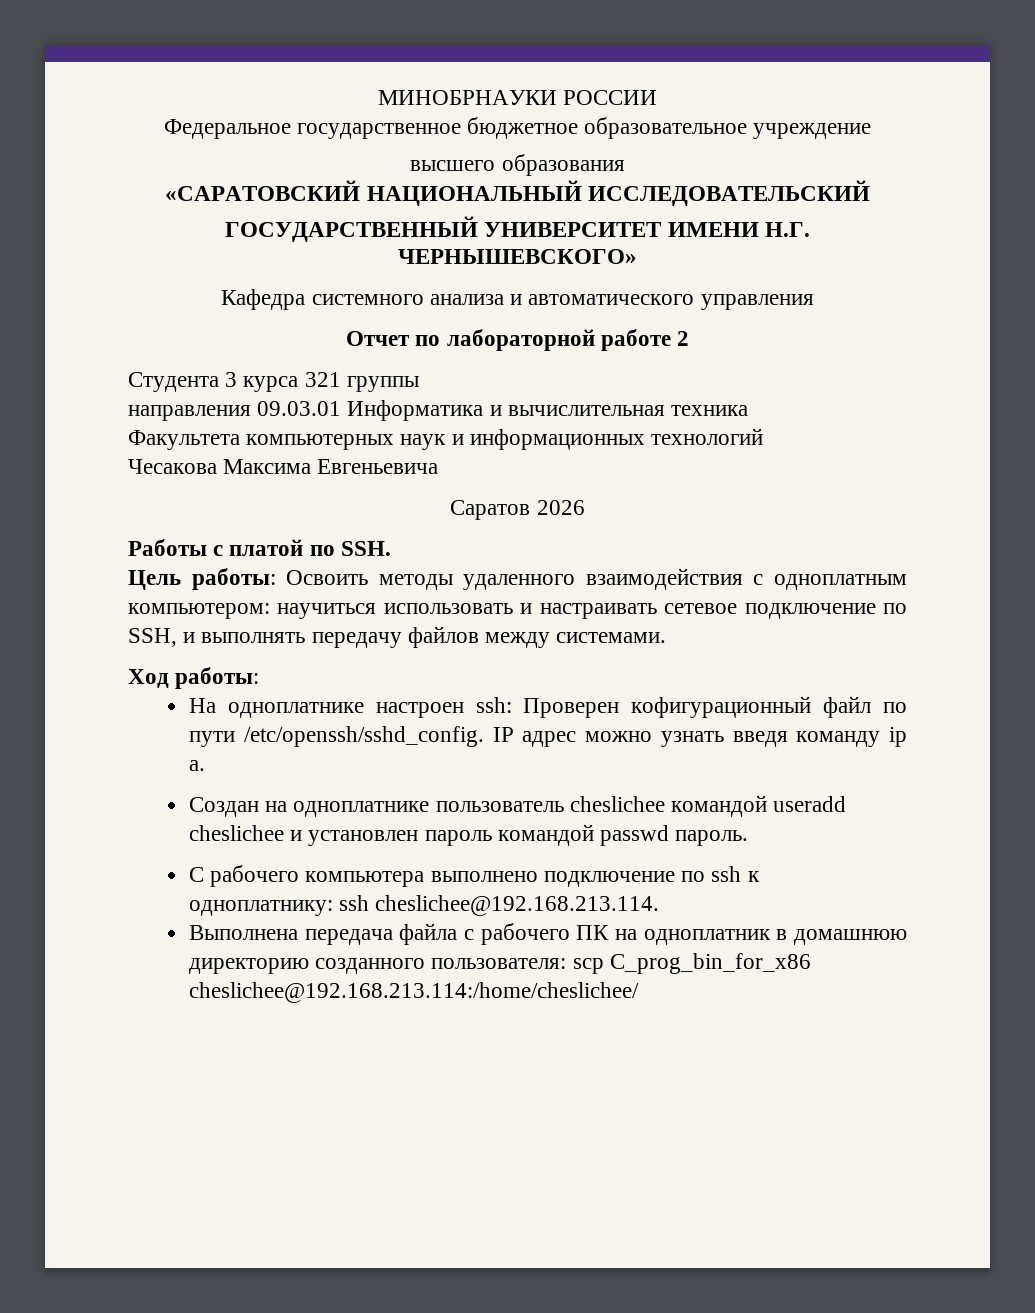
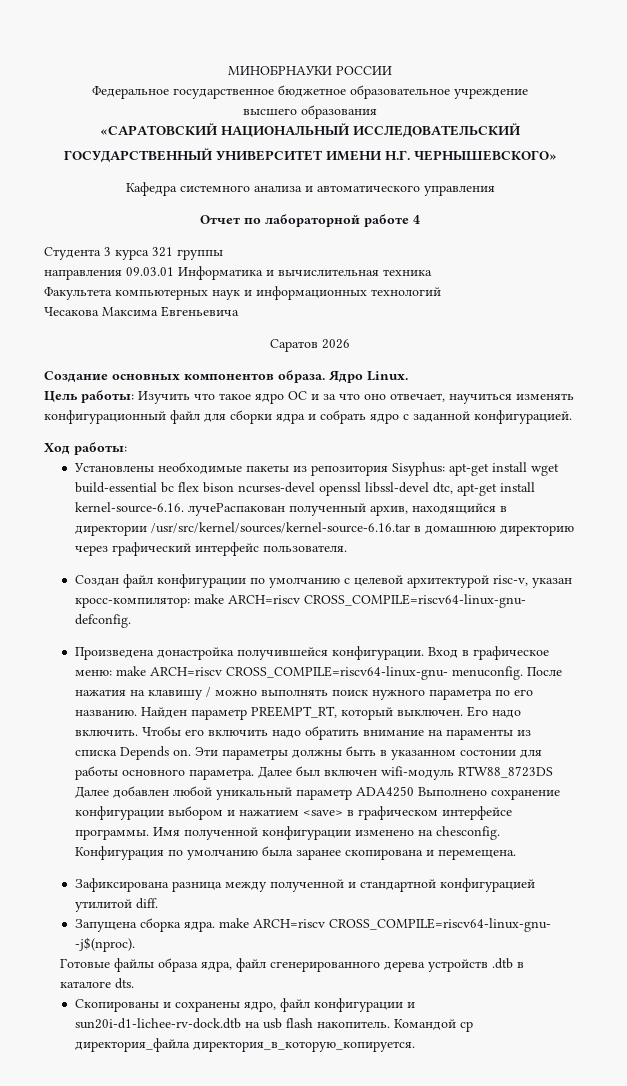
[676,331,689,346] 2 -> [413,215,420,224] 4
[128,539,391,556] [128,568,907,590] [128,603,908,619] [128,626,667,648] [128,667,260,689] [189,696,907,718] [189,726,908,747] [189,760,206,771] [189,795,847,817] [189,824,749,846] [189,865,760,887] [189,895,660,916] [189,923,907,945] [189,953,811,974] [189,982,640,1003] Работы с платой по SSH. // Цель работы: Освоить методы удаленного взаимодействия с одноплатным компьютером: научиться использовать и настраивать сетевое подключение по SSH, и выполнять передачу файлов между системами. // Ход работы: // На одноплатнике настроен ssh: Проверен кофигурационный файл по пути /etc/openssh/sshd_config. IP адрес можно узнать введя команду ip a. // Создан на одноплатнике пользователь cheslichee командой useradd cheslichee и установлен пароль командой passwd пароль. // С рабочего компьютера выполнено подключение по ssh к одноплатнику: ssh cheslichee@192.168.213.114. // Выполнена передача файла с рабочего ПК на одноплатник в домашнюю директорию созданного пользователя: scp C_prog_bin_for_x86 cheslichee@192.168.213.114:/home/cheslichee/ -> [44,370,408,383] [44,390,574,404] [44,410,572,424] [44,442,127,455] [74,462,560,476] [75,482,536,496] [75,502,508,516] [75,522,575,536] [75,542,348,556] [75,574,573,588] [75,594,527,608] [75,614,132,628] [75,646,550,660] [75,666,563,680] [75,687,534,700] [75,706,522,720] [75,726,532,740] [75,746,543,760] [75,766,554,780] [75,786,561,800] [75,806,513,820] [75,826,501,840] [75,846,517,860] [75,878,536,892] [75,898,159,912] [75,918,552,932] [75,937,136,952] [59,958,524,972] [59,978,134,989] [75,998,416,1012] [75,1018,474,1032] [75,1038,416,1052] Создание основных компонентов образа. Ядро Linux. // Цель работы: Изучить что такое ядро ОС и за что оно отвечает, научиться изменять конфигурационный файл для сборки ядра и собрать ядро с заданной конфигурацией. // Ход работы: // Установлены необходимые пакеты из репозитория Sisyphus: apt-get install wget build-essential bc flex bison ncurses-devel openssl libssl-devel dtc, apt-get install kernel-source-6.16. лучеРаспакован полученный архив, находящийся в директории /usr/src/kernel/sources/kernel-source-6.16.tar в домашнюю директорию через графический интерфейс пользователя. // Создан файл конфигурации по умолчанию с целевой архитектурой risc-v, указан кросс-компилятор: make ARCH=riscv CROSS_COMPILE=riscv64-linux-gnu- defconfig. // Произведена донастройка получившейся конфигурации. Вход в графическое меню: make ARCH=riscv CROSS_COMPILE=riscv64-linux-gnu- menuconfig. После нажатия на клавишу / можно выполнять поиск нужного параметра по его названию. Найден параметр PREEMPT_RT, который выключен. Его надо включить. Чтобы его включить надо обратить внимание на параменты из списка Depends on. Эти параметры должны быть в указанном состонии для работы основного параметра. Далее был включен wifi-модуль RTW88_8723DS Далее добавлен любой уникальный параметр ADA4250 Выполнено сохранение конфигурации выбором и нажатием <save> в графическом интерфейсе программы. Имя полученной конфигурации изменено на chesconfig. Конфигурация по умолчанию была заранее скопирована и перемещена. // Зафиксирована разница между полученной и стандартной конфигурацией утилитой diff. // Запущена сборка ядра. make ARCH=riscv CROSS_COMPILE=riscv64-linux-gnu- -j$(nproc). // Готовые файлы образа ядра, файл сгенерированного дерева устройств .dtb в каталоге dts. // Скопированы и сохранены ядро, файл конфигурации и sun20i-d1-lichee-rv-dock.dtb на usb flash накопитель. Командой cp директория_файла директория_в_которую_копируется.

